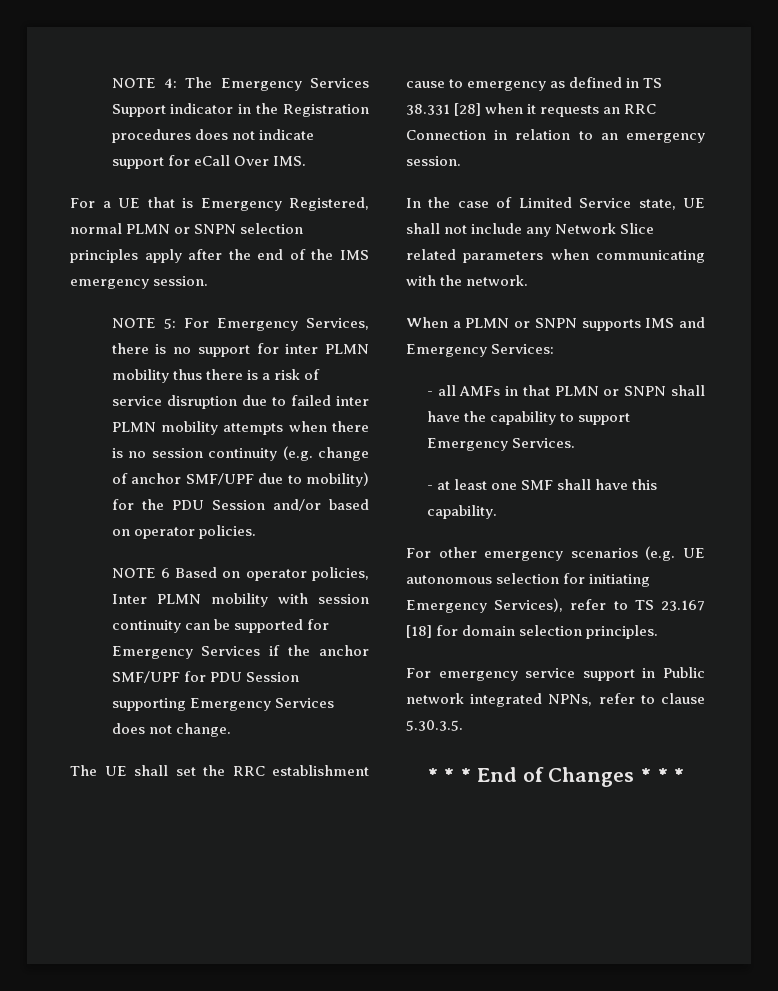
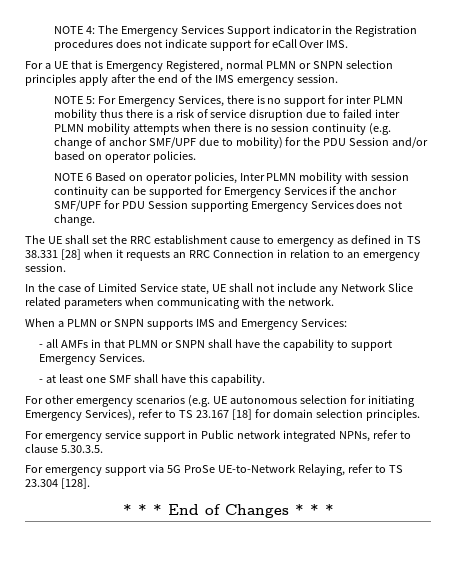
(463, 725) none -> [25,464,403,476] [25,478,90,489] // For emergency support via 5G ProSe UE-to-Network Relaying, refer to TS 23.304 [128].

